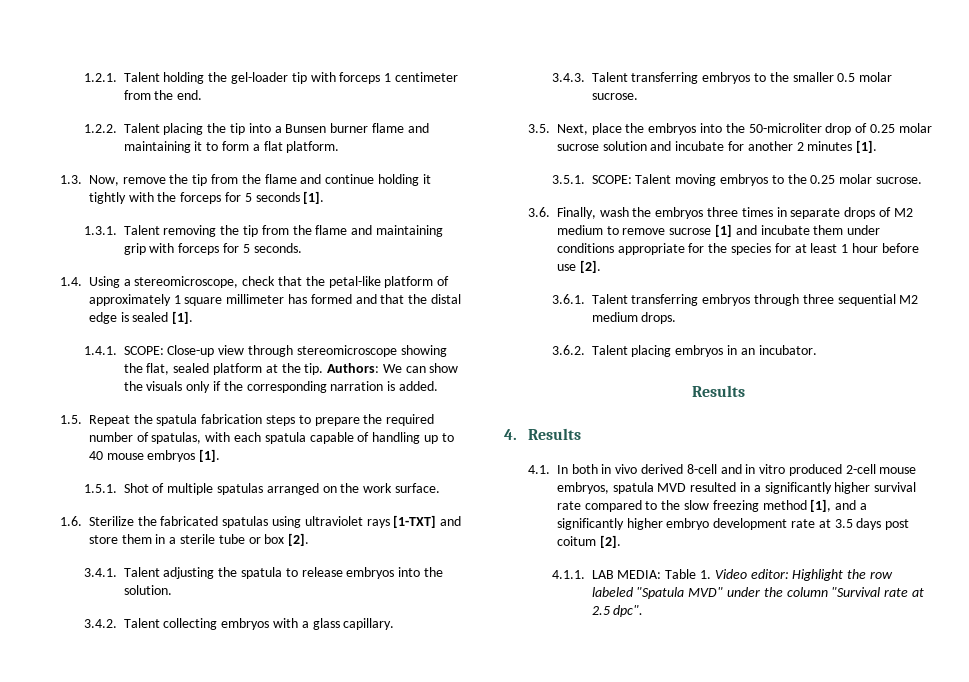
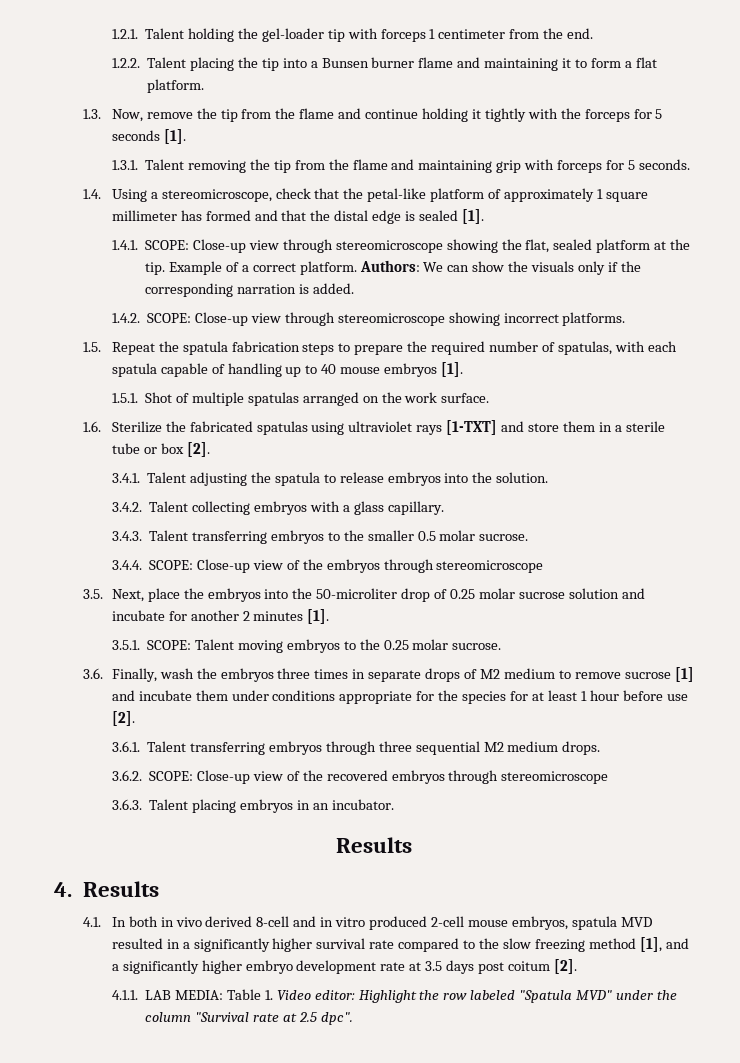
(324, 369) none -> [168,261,357,275] Example of a correct platform.
(438, 386) none -> [111,312,626,326] // 1.4.2. SCOPE: Close-up view through stereomicroscope showing incorrect platforms.
(638, 96) none -> [111,559,544,573] // 3.4.4. SCOPE: Close-up view of the embryos through stereomicroscope
(585, 350) none -> [149,770,609,784] [111,799,142,810] SCOPE: Close-up view of the recovered embryos through stereomicroscope // 3.6.3.

